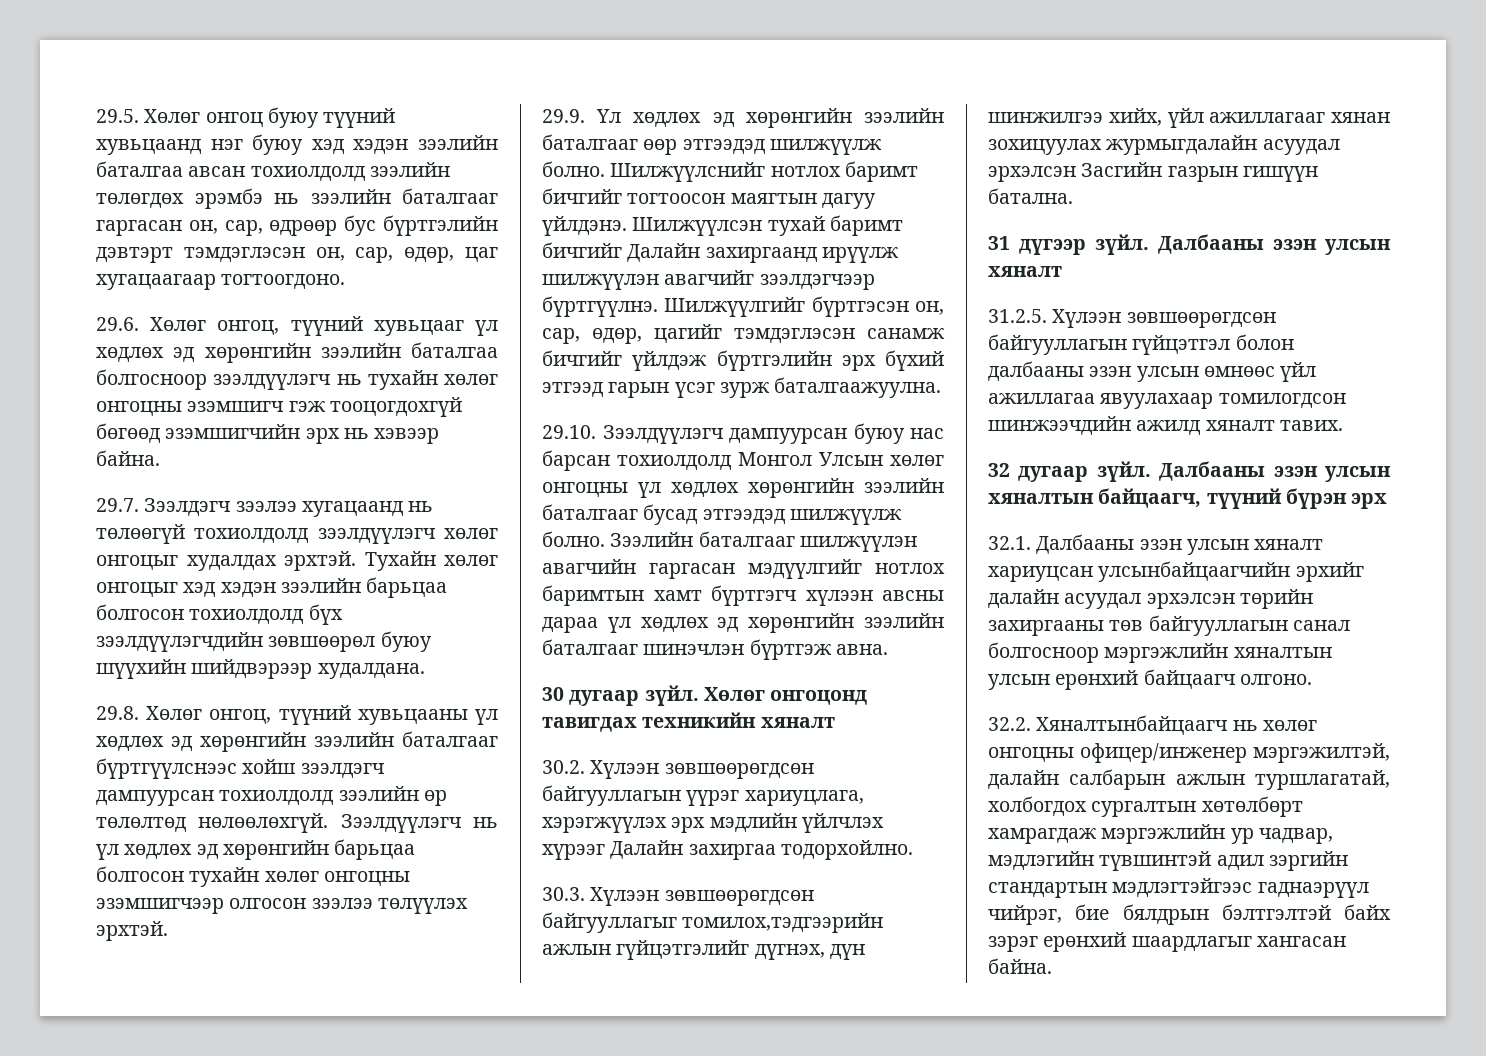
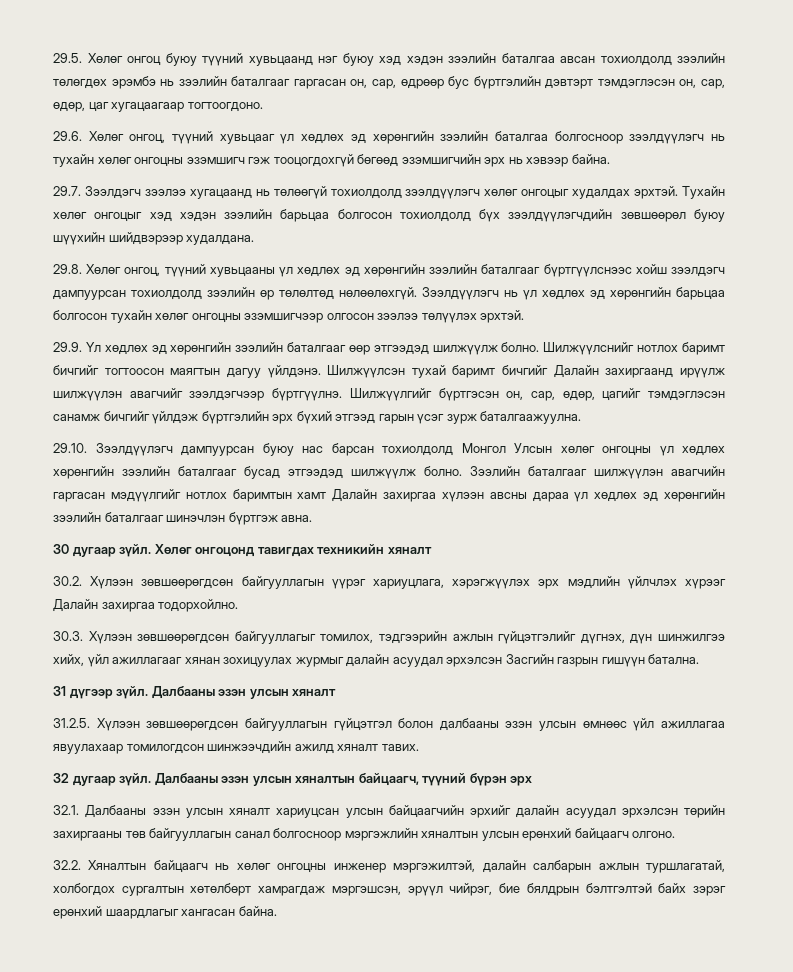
[711,585,797,606] бүртгэгч -> [332,489,437,502] Далайн захиргаа
[682,913,884,933] томилох,тэдгээрийн -> [320,631,447,644] томилох, тэдгээрийн
[1106,135,1258,155] журмыгдалайн -> [295,654,390,667] журмыг далайн
[1098,561,1291,582] улсынбайцаагчийн -> [345,805,464,818] улсын байцаагчийн
[1036,715,1229,735] Хяналтынбайцаагч -> [88,860,208,873] Хяналтын байцаагч
[1080,743,1247,763] офицер/инженер -> [333,863,386,873] инженер
[1101,824,1333,844] [988,851,1348,871] [988,878,1369,898] мэргэжлийн ур чадвар, мэдлэгийн түвшинтэй адил зэргийн стандартын мэдлэгтэйгээс гаднаэрүүл -> [331,886,443,896] мэргэшсэн, эрүүл

